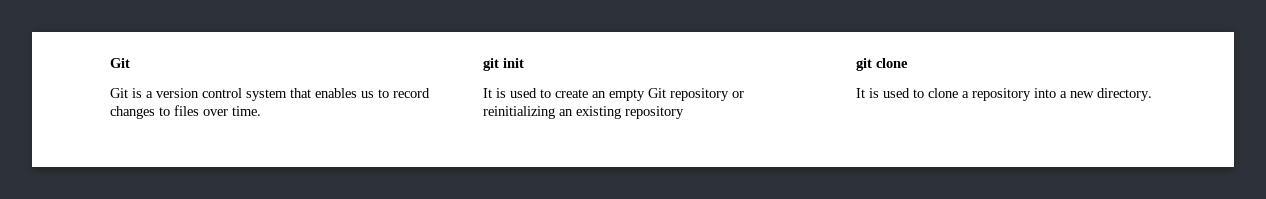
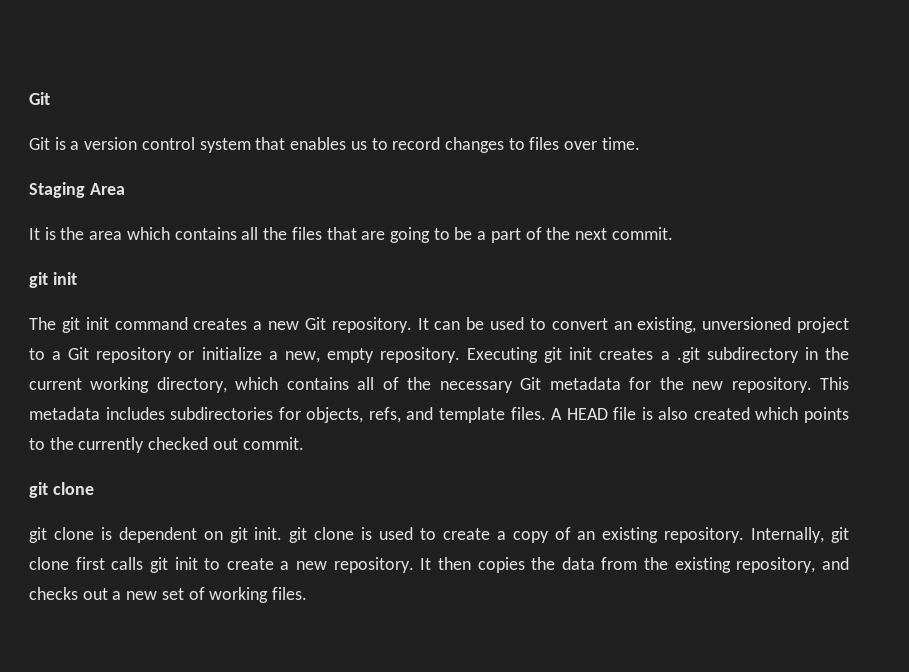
[483,58,524,71] [483,88,744,101] [483,106,684,119] [856,58,908,71] [856,88,1152,101] git init // It is used to create an empty Git repository or reinitializing an existing repository // git clone // It is used to clone a repository into a new directory. -> [29,182,125,198] [29,227,673,243] [29,272,77,288] [29,317,850,333] [29,347,849,363] [29,377,849,393] [29,407,849,423] [29,437,304,453] [29,482,94,498] [29,527,849,543] [29,557,850,573] [29,587,308,603] Staging Area // It is the area which contains all the files that are going to be a part of the next commit. // git init // The git init command creates a new Git repository. It can be used to convert an existing, unversioned project to a Git repository or initialize a new, empty repository. Executing git init creates a .git subdirectory in the current working directory, which contains all of the necessary Git metadata for the new repository. This metadata includes subdirectories for objects, refs, and template files. A HEAD file is also created which points to the currently checked out commit. // git clone // git clone is dependent on git init. git clone is used to create a copy of an existing repository. Internally, git clone first calls git init to create a new repository. It then copies the data from the existing repository, and checks out a new set of working files.

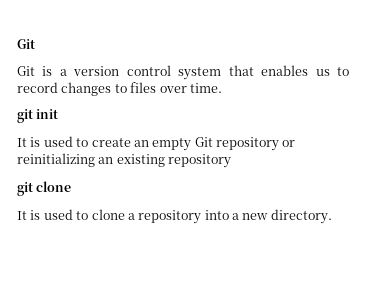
[29,182,125,198] [29,227,673,243] [29,272,77,288] [29,317,850,333] [29,347,849,363] [29,377,849,393] [29,407,849,423] [29,437,304,453] [29,482,94,498] [29,527,849,543] [29,557,850,573] [29,587,308,603] Staging Area // It is the area which contains all the files that are going to be a part of the next commit. // git init // The git init command creates a new Git repository. It can be used to convert an existing, unversioned project to a Git repository or initialize a new, empty repository. Executing git init creates a .git subdirectory in the current working directory, which contains all of the necessary Git metadata for the new repository. This metadata includes subdirectories for objects, refs, and template files. A HEAD file is also created which points to the currently checked out commit. // git clone // git clone is dependent on git init. git clone is used to create a copy of an existing repository. Internally, git clone first calls git init to create a new repository. It then copies the data from the existing repository, and checks out a new set of working files. -> [17,109,59,123] [17,136,296,151] [17,153,232,168] [17,181,72,196] [17,209,332,224] git init // It is used to create an empty Git repository or reinitializing an existing repository // git clone // It is used to clone a repository into a new directory.

